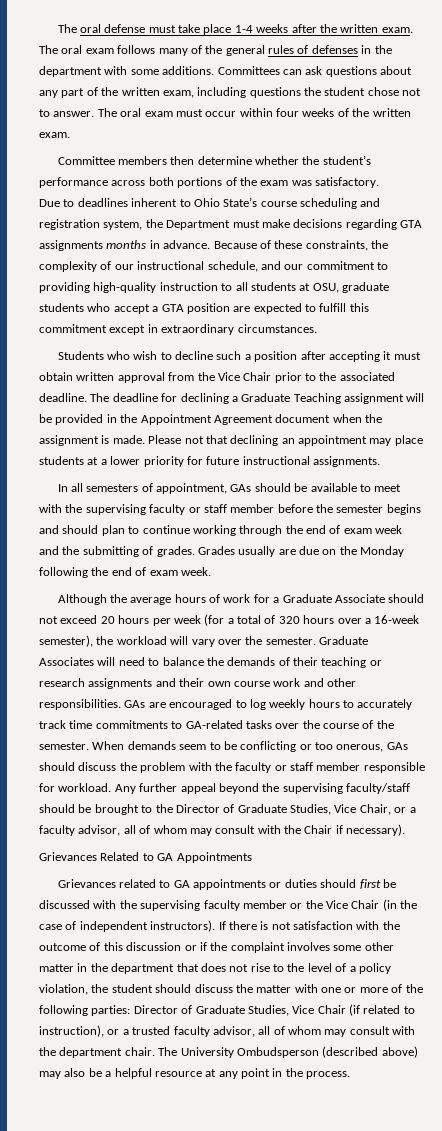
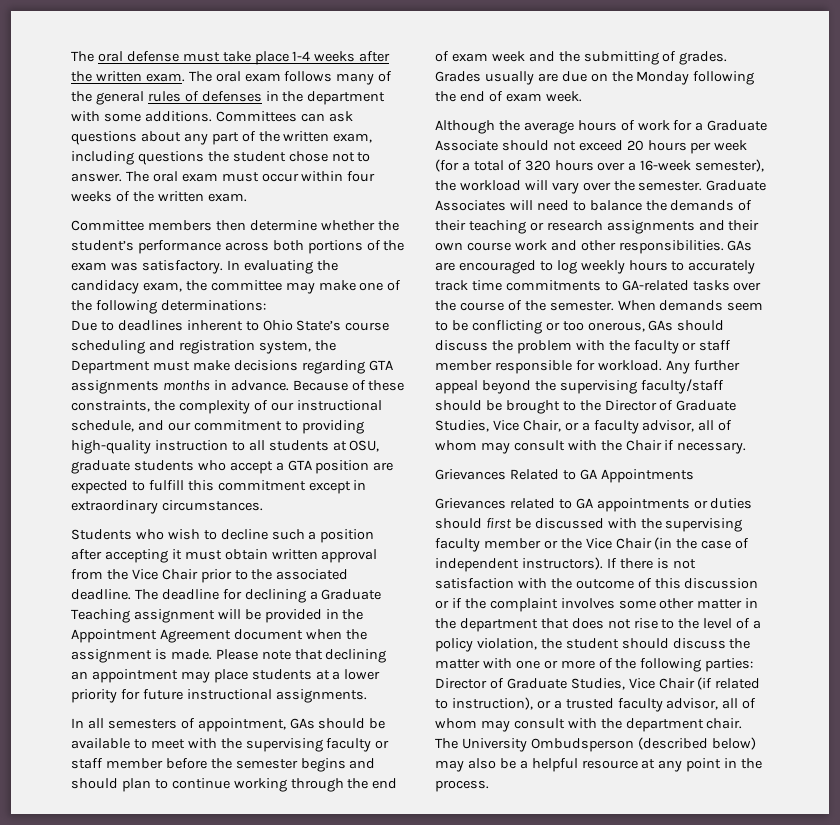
(379, 182) none -> [226,260,338,274] [71,280,402,294] [71,300,266,314] In evaluating the candidacy exam, the committee may make one of the following determinations:
[184,436,204,444] not -> [261,650,291,660] note
[346,824,406,836] necessary). -> [677,442,747,454] necessary.
[381,1046,418,1058] above) -> [711,737,756,750] below)

